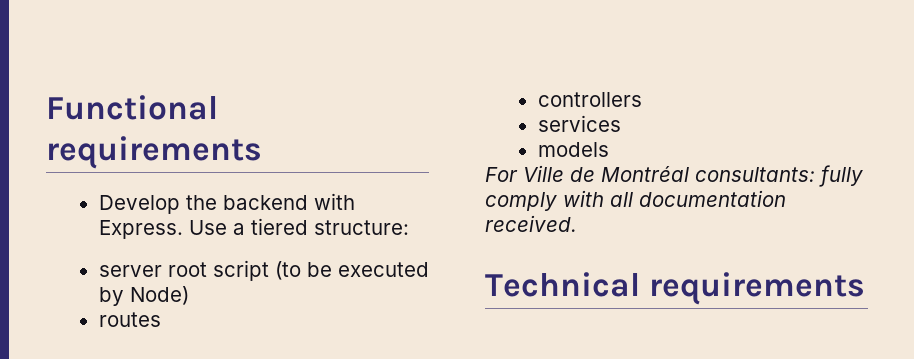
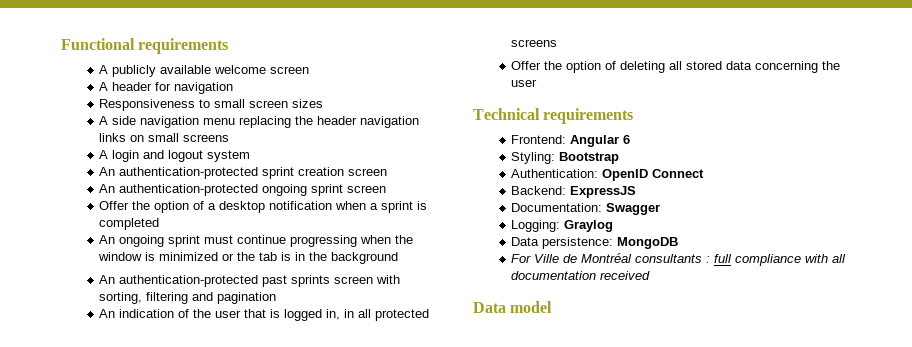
[98,193,355,214] [98,218,409,239] [98,260,429,281] [98,286,189,306] [98,312,161,327] [537,92,642,107] [537,115,621,132] [537,142,609,157] [485,165,863,187] [485,190,786,211] [485,215,577,232] [485,272,866,305] Develop the backend with Express. Use a tiered structure: // server root script (to be executed by Node) // routes // controllers // services // models // For Ville de Montréal consultants: fully comply with all documentation received. // Technical requirements -> [99,65,310,77] [99,82,234,94] [99,99,324,111] [99,116,420,128] [99,133,230,142] [99,150,251,162] [99,167,388,179] [99,184,387,196] [99,201,428,213] [99,218,160,230] [99,235,414,247] [98,252,399,264] [99,275,401,287] [99,292,277,304] [99,309,430,321] [511,39,558,47] [511,61,841,73] [511,79,538,87] [473,108,634,124] [511,135,631,147] [511,152,620,164] [511,169,705,181] [511,186,637,198] [511,203,661,215] [511,220,614,232] [511,237,679,249] [511,253,847,266] [511,271,651,280] [473,301,553,313] A publicly available welcome screen // A header for navigation // Responsiveness to small screen sizes // A side navigation menu replacing the header navigation links on small screens // A login and logout system // An authentication-protected sprint creation screen // An authentication-protected ongoing sprint screen // Offer the option of a desktop notification when a sprint is completed // An ongoing sprint must continue progressing when the window is minimized or the tab is in the background // An authentication-protected past sprints screen with sorting, filtering and pagination // An indication of the user that is logged in, in all protected screens // Offer the option of deleting all stored data concerning the user // Technical requirements // Frontend: Angular 6 // Styling: Bootstrap // Authentication: OpenID Connect // Backend: ExpressJS // Documentation: Swagger // Logging: Graylog // Data persistence: MongoDB // For Ville de Montréal consultants : full compliance with all documentation received // Data model

